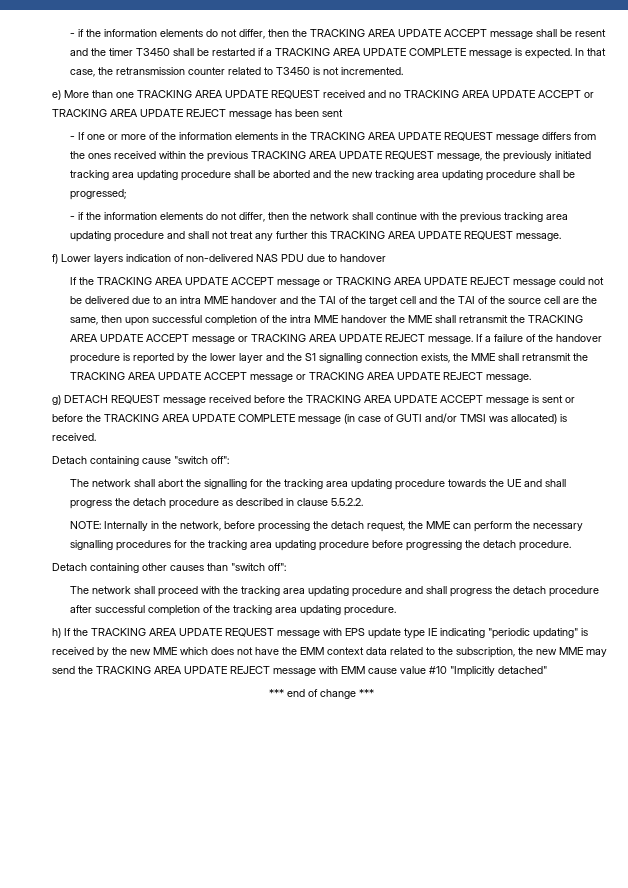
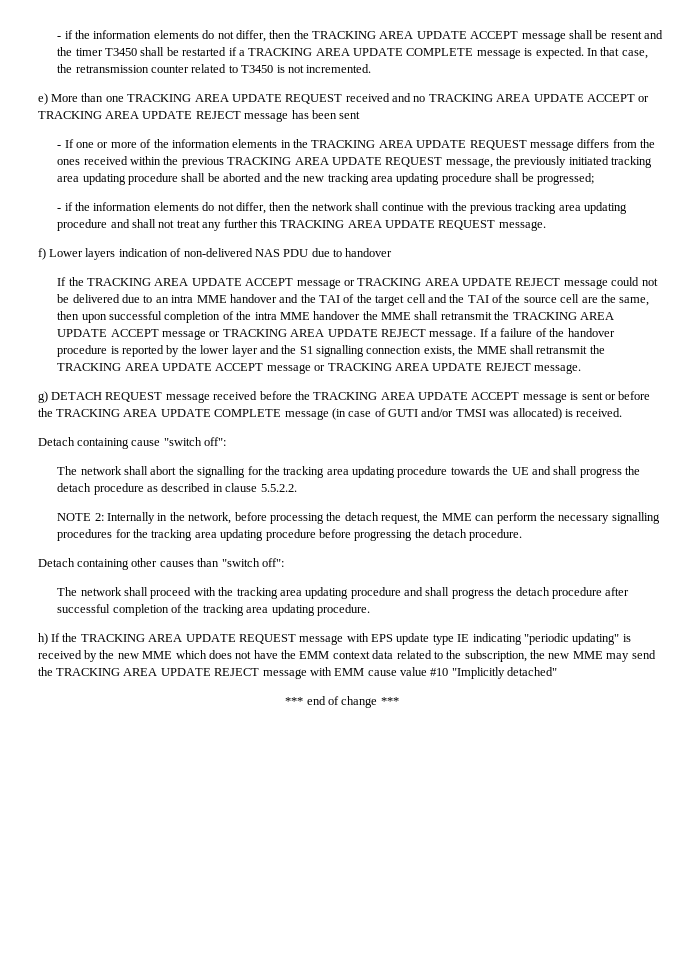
[70,521,102,529] NOTE: -> [57,513,104,521] NOTE 2:

